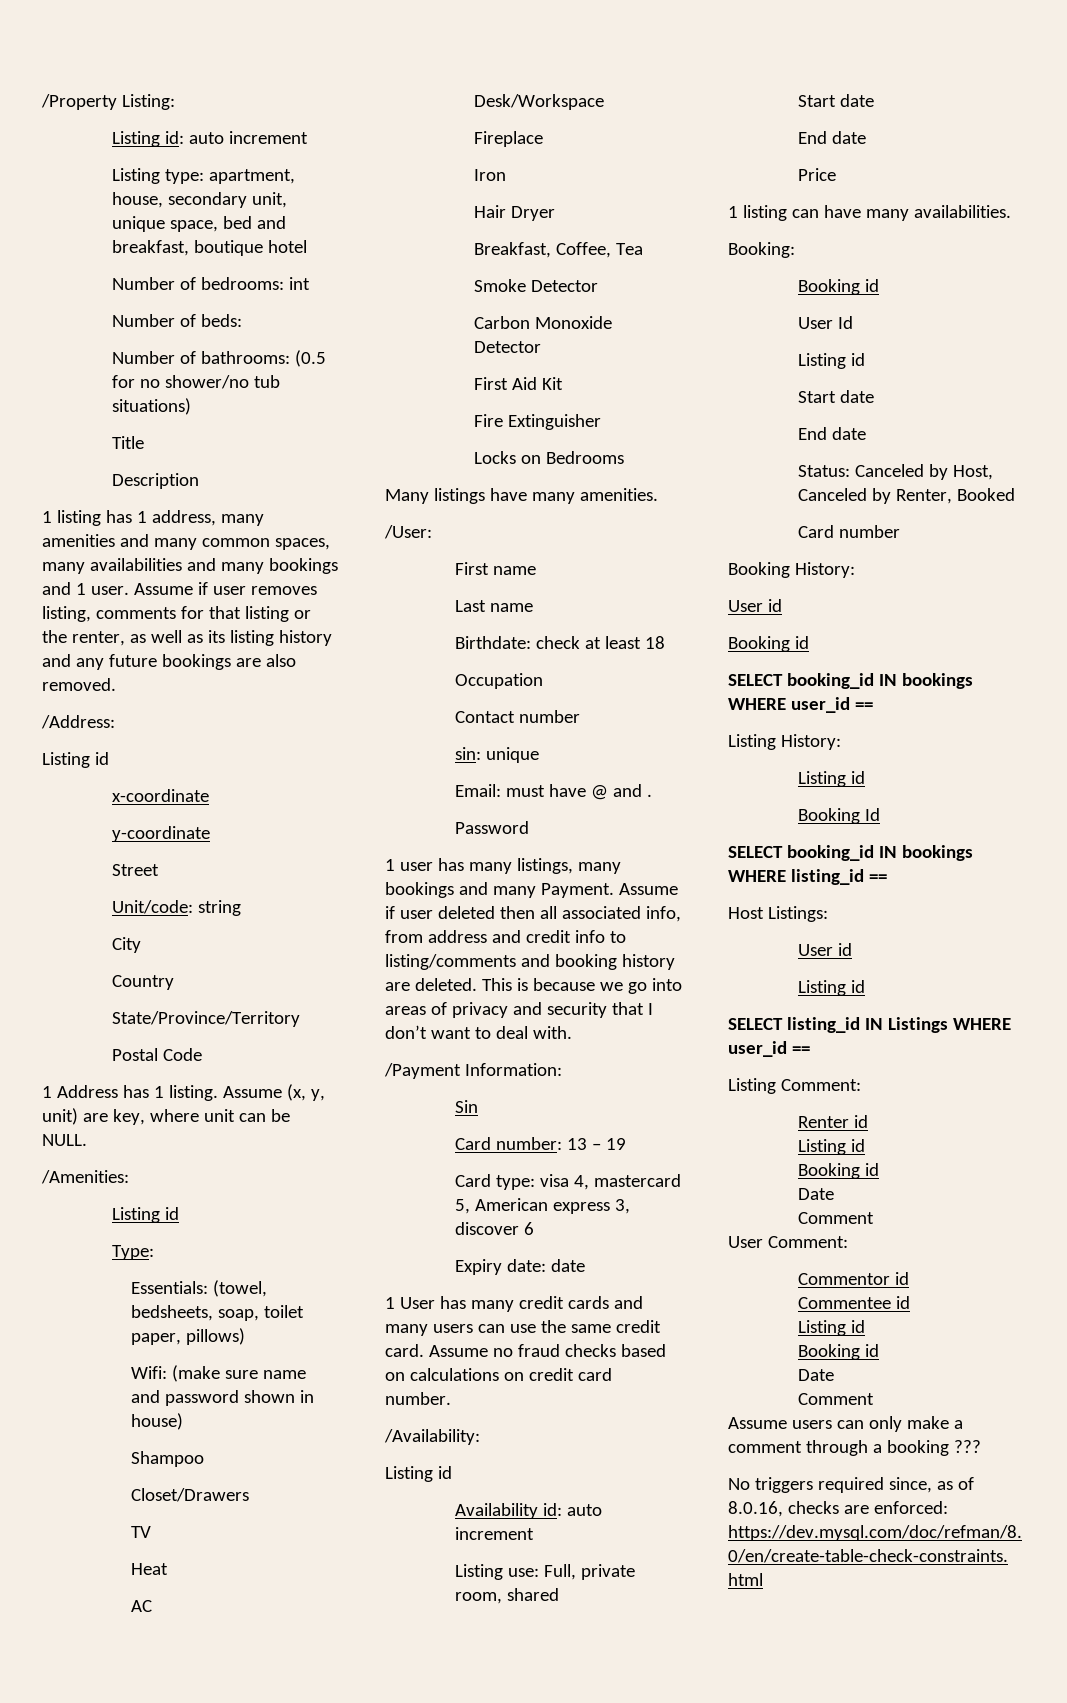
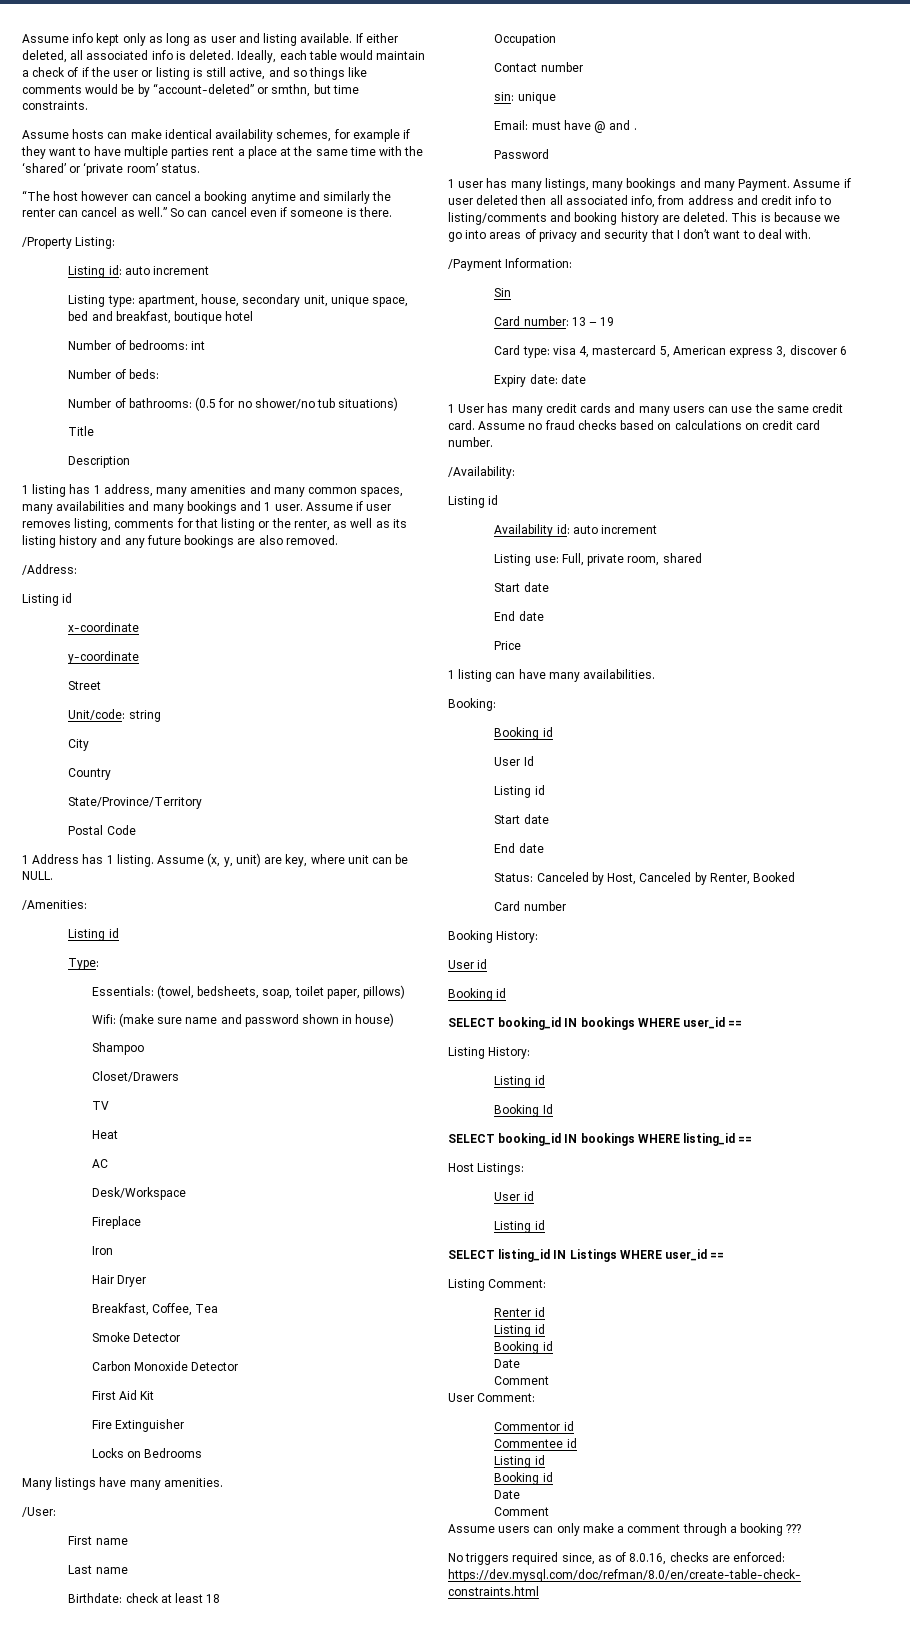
(41, 102) none -> [22,33,398,46] [22,50,426,63] [22,67,368,80] [22,83,359,97] [22,101,88,110] [22,129,411,142] [21,146,424,159] [22,162,200,176] [22,190,392,204] [22,207,392,217] Assume info kept only as long as user and listing available. If either deleted, all associated info is deleted. Ideally, each table would maintain a check of if the user or listing is still active, and so things like comments would be by “account-deleted” or smthn, but time constraints. // Assume hosts can make identical availability schemes, for example if they want to have multiple parties rent a place at the same time with the ‘shared’ or ‘private room’ status. // “The host however can cancel a booking anytime and similarly the renter can cancel as well.” So can cancel even if someone is there. //

